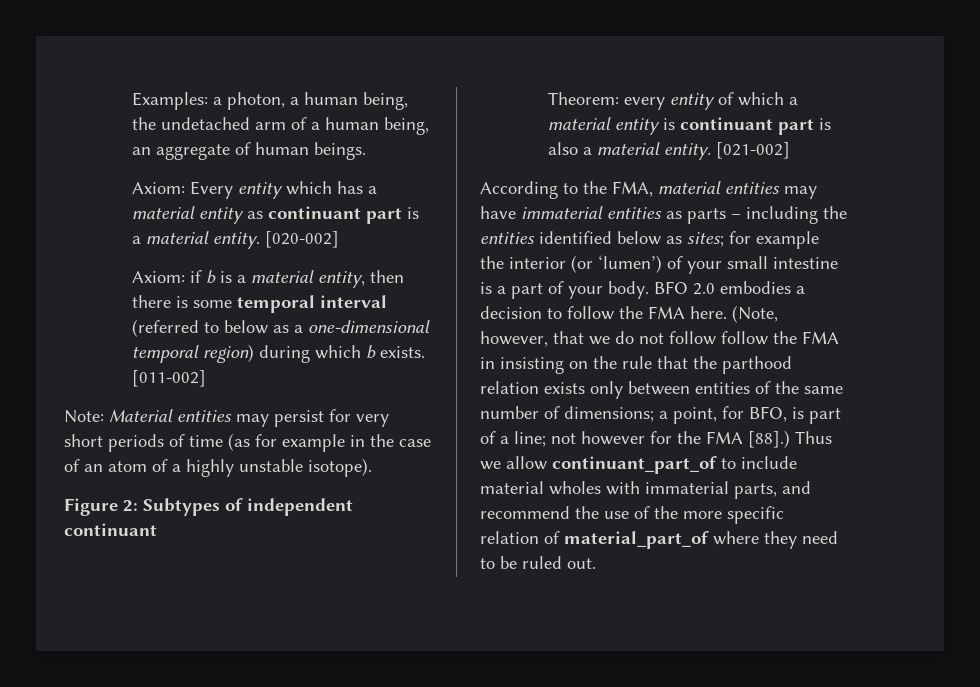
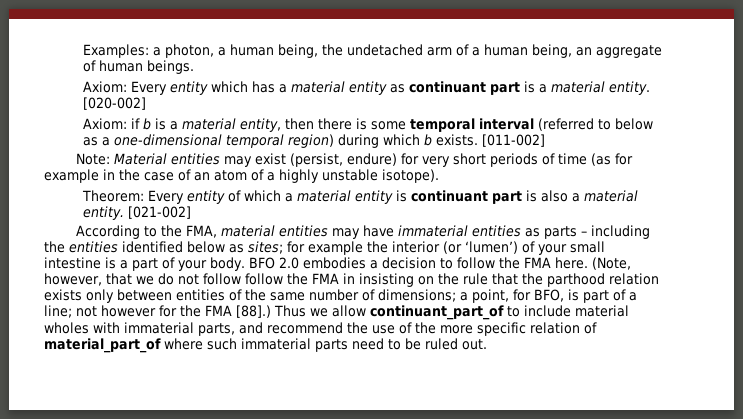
[274,410,324,427] persist -> [254,153,397,167] exist (persist, endure)
[64,498,353,516] [64,523,157,536] // Figure 2: Subtypes of independent continuant -> (439, 176) none
[623,97,665,110] every -> [148,190,185,204] Every
[764,531,797,549] they -> [207,338,348,352] such immaterial parts

